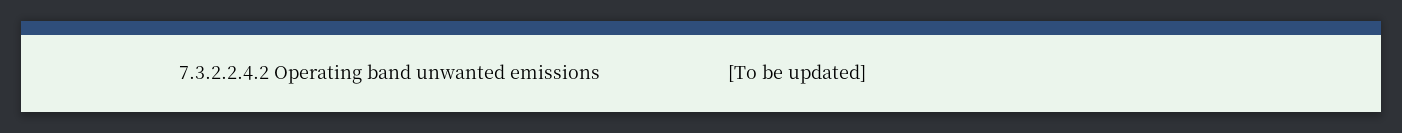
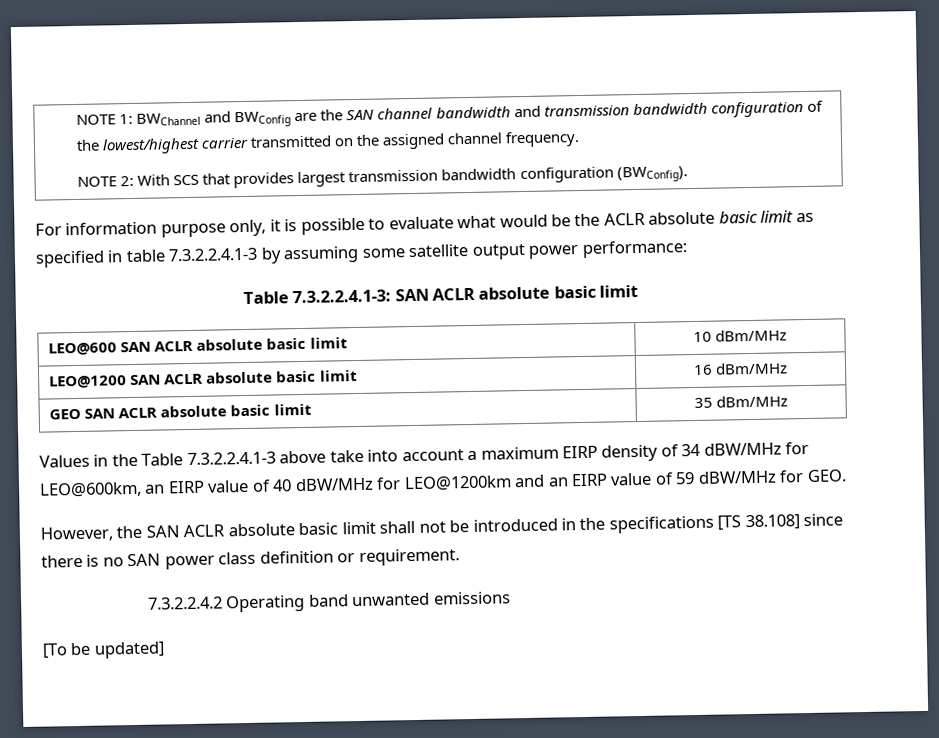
(179, 73) none -> [76,100,823,128] [76,130,581,155] [77,166,688,189] [35,210,814,238] [35,240,688,268] [242,284,639,305] [48,337,348,356] [692,329,788,343] [49,370,358,389] [692,362,789,376] [49,403,312,420] [693,395,789,409] [39,441,810,468] [39,469,847,498] [40,513,844,542] [41,548,460,570] NOTE 1: BWChannel and BWConfig are the SAN channel bandwidth and transmission bandwidth configuration of the lowest/highest carrier transmitted on the assigned channel frequency. // NOTE 2: With SCS that provides largest transmission bandwidth configuration (BWConfig). // For information purpose only, it is possible to evaluate what would be the ACLR absolute basic limit as specified in table 7.3.2.2.4.1-3 by assuming some satellite output power performance: // Table 7.3.2.2.4.1-3: SAN ACLR absolute basic limit // LEO@600 SAN ACLR absolute basic limit | 10 dBm/MHz // LEO@1200 SAN ACLR absolute basic limit | 16 dBm/MHz // GEO SAN ACLR absolute basic limit | 35 dBm/MHz // Values in the Table 7.3.2.2.4.1-3 above take into account a maximum EIRP density of 34 dBW/MHz for LEO@600km, an EIRP value of 40 dBW/MHz for LEO@1200km and an EIRP value of 59 dBW/MHz for GEO. // However, the SAN ACLR absolute basic limit shall not be introduced in the specifications [TS 38.108] since there is no SAN power class definition or requirement. //

